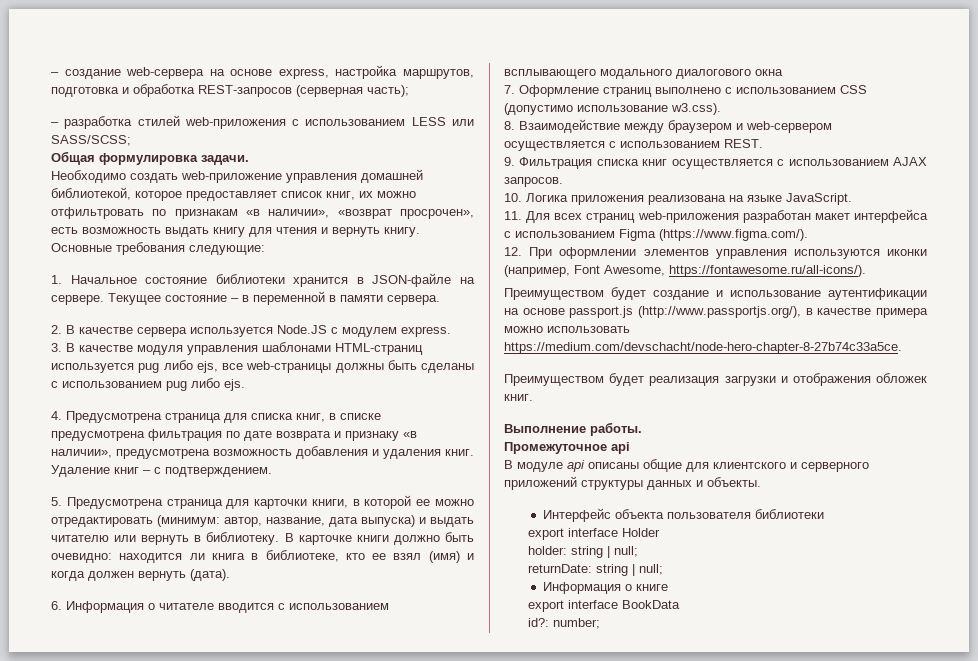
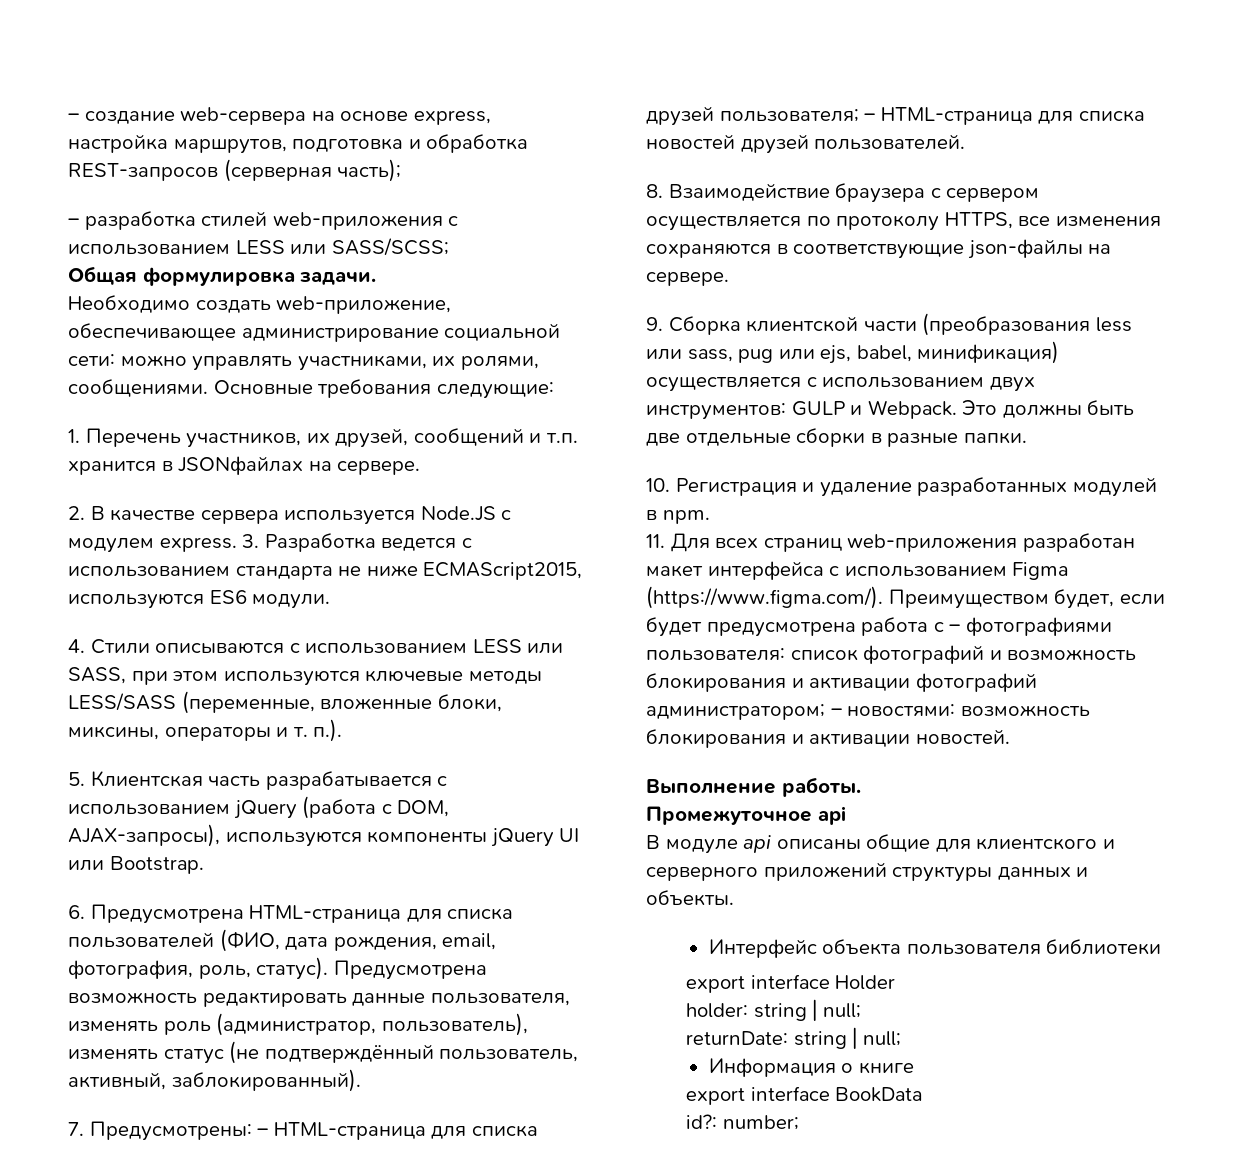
[181,169,423,183] [51,187,416,201] [51,207,474,219] [51,227,420,237] [51,242,265,255] [51,274,285,284] web-приложение управления домашней библиотекой, которое предоставляет список книг, их можно отфильтровать по признакам «в наличии», «возврат просрочен», есть возможность выдать книгу для чтения и вернуть книгу. Основные требования следующие: // 1. Начальное состояние библиотеки -> [276,296,452,314] [68,323,561,342] [68,354,539,371] [68,379,554,399] [68,428,578,448] web-приложение, обеспечивающее администрирование социальной сети: можно управлять участниками, их ролями, сообщениями. Основные требования следующие: // 1. Перечень участников, их друзей, сообщений и т.п.
[372,273,475,287] [51,291,440,305] JSON-файле на сервере. Текущее состояние – в переменной в памяти сервера. -> [178,456,421,475] JSONфайлах на сервере.
[51,342,423,355] [51,360,474,373] [51,378,245,391] [51,411,381,423] [51,429,417,441] [51,446,474,459] [51,465,272,477] [51,495,474,509] [51,515,474,527] [51,532,474,545] [51,550,475,563] [51,569,230,581] [51,601,389,613] [504,69,783,79] [504,85,867,97] [504,103,721,115] [504,119,832,133] [504,139,763,151] [504,157,927,169] [504,177,563,187] [504,193,852,205] // 3. В качестве модуля управления шаблонами HTML-страниц используется pug либо ejs, все web-страницы должны быть сделаны с использованием pug либо ejs. // 4. Предусмотрена страница для списка книг, в списке предусмотрена фильтрация по дате возврата и признаку «в наличии», предусмотрена возможность добавления и удаления книг. Удаление книг – с подтверждением. // 5. Предусмотрена страница для карточки книги, в которой ее можно отредактировать (минимум: автор, название, дата выпуска) и выдать читателю или вернуть в библиотеку. В карточке книги должно быть очевидно: находится ли книга в библиотеке, кто ее взял (имя) и когда должен вернуть (дата). // 6. Информация о читателе вводится с использованием всплывающего модального диалогового окна // 7. Оформление страниц выполнено с использованием CSS (допустимо использование w3.css). // 8. Взаимодействие между браузером и web-сервером осуществляется с использованием REST. // 9. Фильтрация списка книг осуществляется с использованием AJAX запросов. // 10. Логика приложения реализована на языке JavaScript. -> [242,533,472,552] [68,562,583,580] [68,590,331,609] [68,639,564,654] [68,667,542,686] [68,691,502,714] [68,719,343,742] [68,770,448,790] [68,796,450,819] [68,824,580,847] [68,856,204,874] [68,904,514,924] [68,929,497,952] [68,957,487,980] [68,992,570,1007] [68,1013,528,1036] [68,1041,579,1064] [68,1069,361,1092] [68,1121,538,1141] [646,106,1145,126] [646,134,966,154] [646,183,1040,203] [646,212,1161,231] [646,239,1112,259] [646,272,729,286] [646,313,1132,336] [646,341,1060,364] [646,377,1035,392] [646,400,1135,420] [646,428,1027,447] [646,477,1157,497] [646,510,710,524] 3. Разработка ведется с использованием стандарта не ниже ECMAScript2015, используются ES6 модули. // 4. Стили описываются с использованием LESS или SASS, при этом используются ключевые методы LESS/SASS (переменные, вложенные блоки, миксины, операторы и т. п.). // 5. Клиентская часть разрабатывается с использованием jQuery (работа с DOM, AJAX-запросы), используются компоненты jQuery UI или Bootstrap. // 6. Предусмотрена HTML-страница для списка пользователей (ФИО, дата рождения, email, фотография, роль, статус). Предусмотрена возможность редактировать данные пользователя, изменять роль (администратор, пользователь), изменять статус (не подтверждённый пользователь, активный, заблокированный). // 7. Предусмотрены: – HTML-страница для списка друзей пользователя; – HTML-страница для списка новостей друзей пользователей. // 8. Взаимодействие браузера с сервером осуществляется по протоколу HTTPS, все изменения сохраняются в соответствующие json-файлы на сервере. // 9. Сборка клиентской части (преобразования less или sass, pug или ejs, babel, минификация) осуществляется с использованием двух инструментов: GULP и Webpack. Это должны быть две отдельные сборки в разные папки. // 10. Регистрация и удаление разработанных модулей в npm.
[504,247,927,259] [504,265,866,277] [504,287,927,300] [504,306,928,318] [504,326,630,333] [504,342,902,354] [504,373,927,386] [504,394,533,401] // 12. При оформлении элементов управления используются иконки (например, Font Awesome, https://fontawesome.ru/all-icons/). // Преимуществом будет создание и использование аутентификации на основе passport.js (http://www.passportjs.org/), в качестве примера можно использовать https://medium.com/devschacht/node-hero-chapter-8-27b74c33a5ce. // Преимуществом будет реализация загрузки и отображения обложек книг. -> [888,589,1165,609] [646,617,1112,637] [646,645,1137,664] [646,673,1037,692] [646,704,1090,720] [646,729,1010,748] Преимуществом будет, если будет предусмотрена работа с – фотографиями пользователя: список фотографий и возможность блокирования и активации фотографий администратором; – новостями: возможность блокирования и активации новостей.

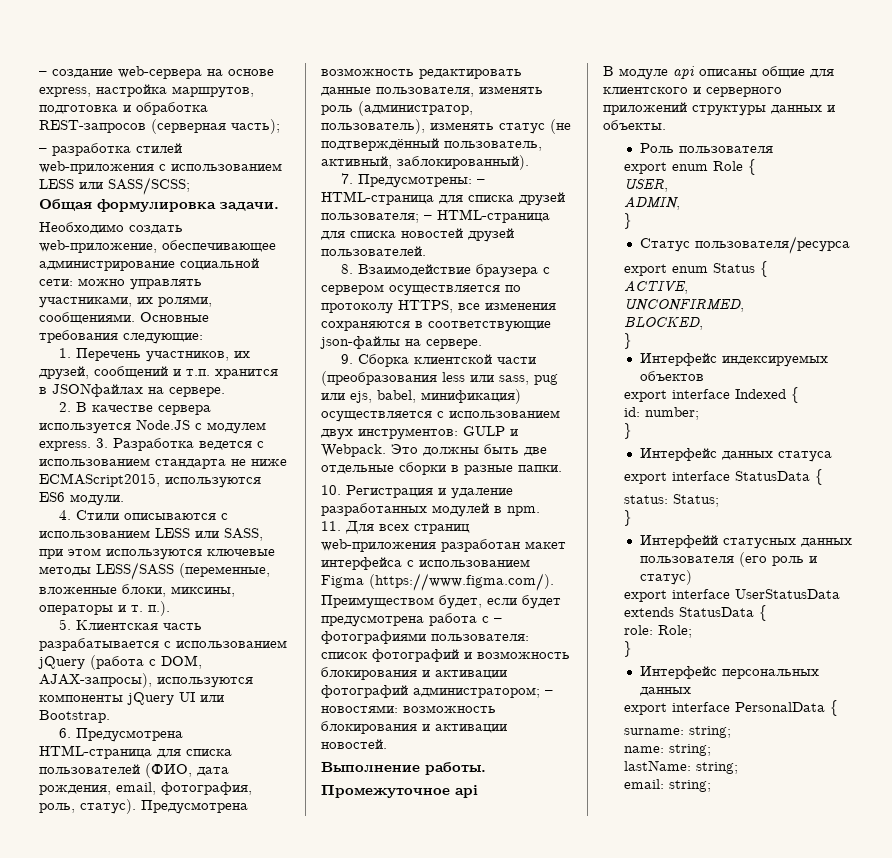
[708,939,1162,958] [686,974,896,993] [686,999,861,1021] [686,1027,901,1049] [708,1058,914,1077] [686,1086,923,1105] [686,1114,799,1130] Интерфейс объекта пользователя библиотеки // export interface Holder // holder: string | null; // returnDate: string | null; // Информация о книге // export interface BookData // id?: number; -> [640,143,774,153] [624,159,757,175] [624,179,669,192] [624,196,681,210] [624,213,633,229] [640,236,851,254] [624,261,769,277] [624,280,689,294] [624,298,745,312] [624,316,704,330] [624,333,633,349] [640,353,829,367] [640,371,705,381] [624,387,800,403] [624,407,700,420] [624,423,633,439] [640,448,833,462] [624,469,824,485] [624,494,720,507] [624,510,633,526] [640,535,853,549] [640,552,818,567] [640,570,693,585] [624,589,841,602] [624,605,768,621] [624,625,693,638] [624,641,633,657] [640,666,820,679] [640,687,692,696] [624,700,839,716] [624,726,732,738] [624,744,712,756] [624,760,739,774] [624,779,712,792] Роль пользователя // export enum Role { // USER, // ADMIN, // } // Статус пользователя/ресурса // export enum Status { // ACTIVE, // UNCONFIRMED, // BLOCKED, // } // Интерфейс индексируемых объектов // export interface Indexed { // id: number; // } // Интерфейс данных статуса // export interface StatusData { // status: Status; // } // Интерфейй статусных данных пользователя (его роль и статус) // export interface UserStatusData extends StatusData { // role: Role; // } // Интерфейс персональных данных // export interface PersonalData { // surname: string; // name: string; // lastName: string; // email: string;

